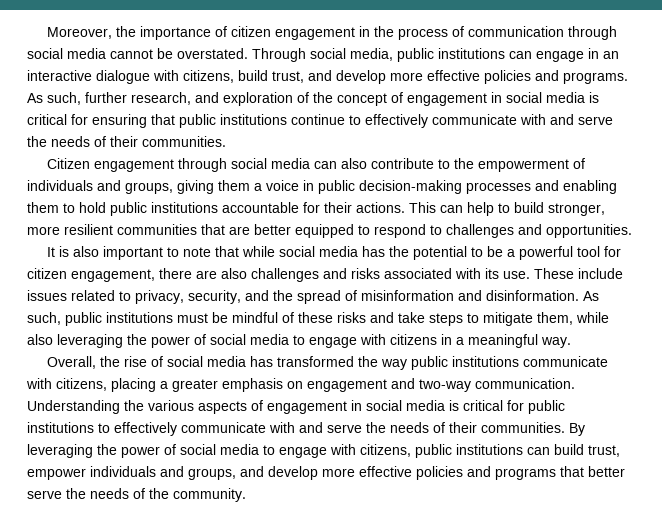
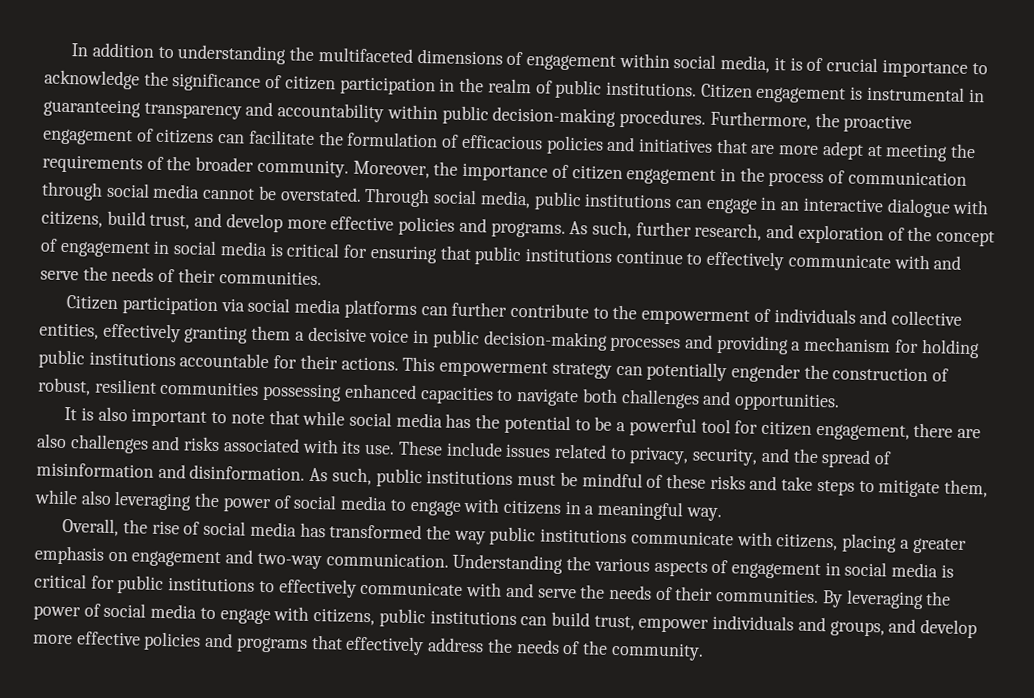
(46, 33) none -> [71,42,988,78] [44,69,985,104] [43,98,913,133] [42,128,977,162] [42,154,349,178] In addition to understanding the multifaceted dimensions of engagement within social media, it is of crucial importance to acknowledge the significance of citizen participation in the realm of public institutions. Citizen engagement is instrumental in guaranteeing transparency and accountability within public decision-making procedures. Furthermore, the proactive engagement of citizens can facilitate the formulation of efficacious policies and initiatives that are more adept at meeting the requirements of the broader community.
[93,158,367,172] engagement through social media can also -> [121,296,508,319] participation via social media platforms can further
[125,180,214,194] groups, giving -> [891,310,963,326] [39,322,249,344] collective entities, effectively granting
(262, 187) none -> [307,326,367,342] decisive
[563,180,617,194] [27,202,106,213] enabling them to hold -> [715,334,980,359] providing a mechanism for holding
[440,202,605,216] [27,224,442,238] can help to build stronger, more resilient communities that are better equipped to respond to -> [439,360,950,383] [38,377,618,407] empowerment strategy can potentially engender the construction of robust, resilient communities possessing enhanced capacities to navigate both
[588,466,625,477] [27,490,62,499] better serve -> [345,635,485,656] effectively address

